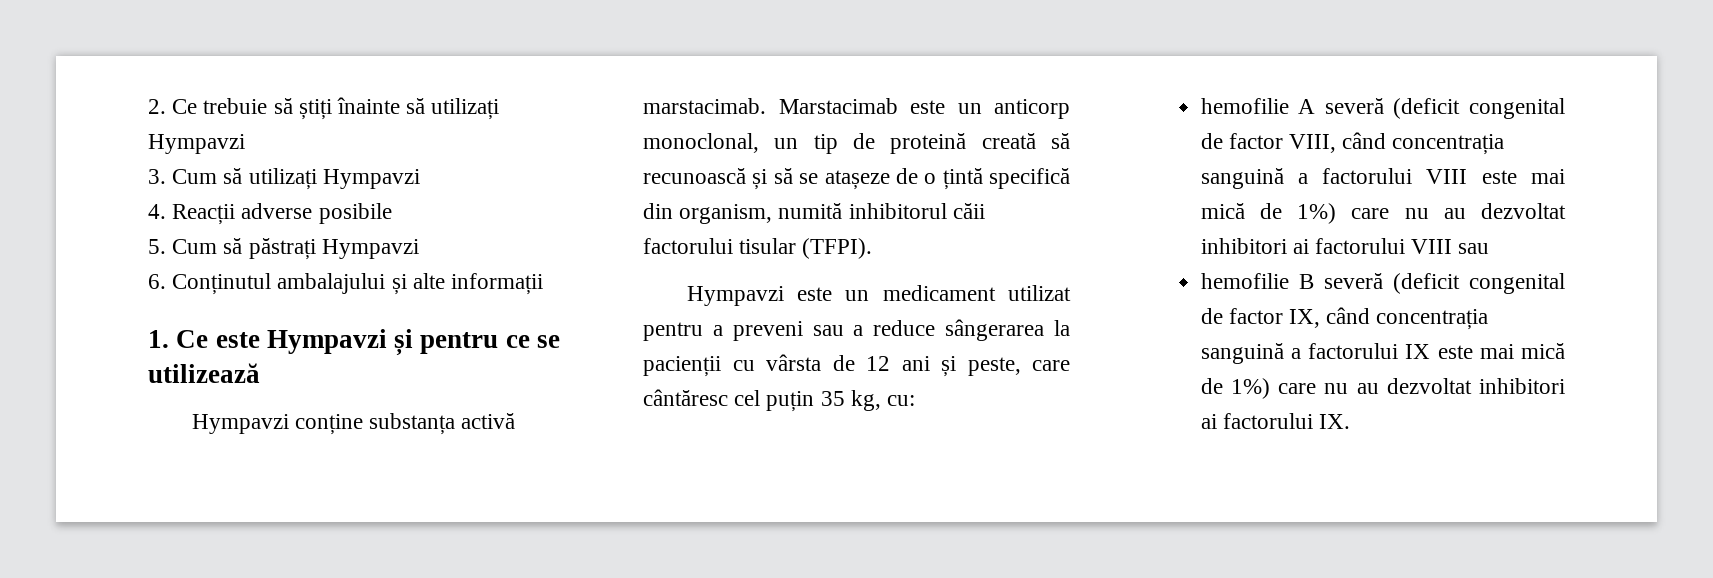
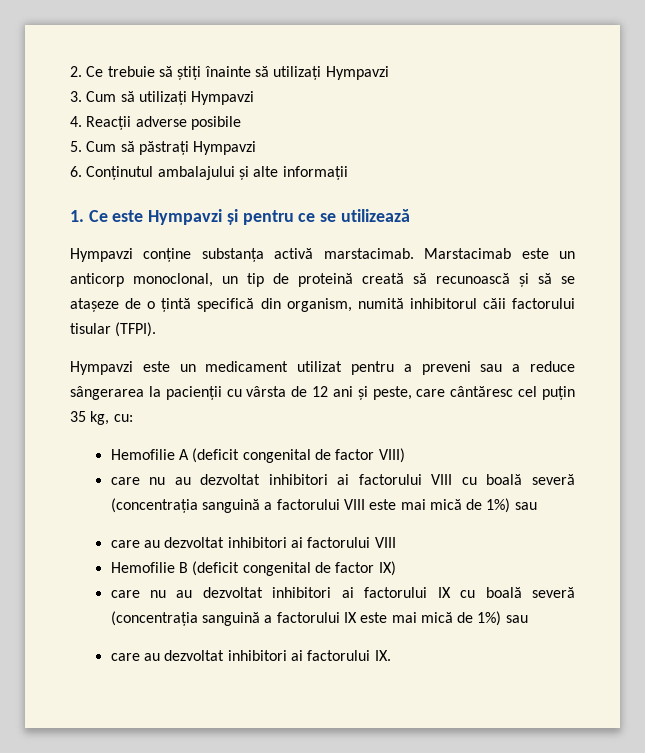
[1200,98,1565,119] [1200,132,1505,155] hemofilie A severă (deficit congenital de factor VIII, când concentrația -> [110,448,405,463] [110,474,575,485] [110,498,198,513] Hemofilie A (deficit congenital de factor VIII) // care nu au dezvoltat inhibitori ai factorului VIII cu boală severă (concentrația
[1351,203,1566,219] [1200,238,1490,254] [1200,273,1565,294] [1200,307,1489,330] care nu au dezvoltat inhibitori ai factorului VIII sau // hemofilie B severă (deficit congenital de factor IX, când concentrația -> [514,502,537,510] [110,537,396,548] [110,561,396,576] [110,587,576,598] [110,611,198,626] sau // care au dezvoltat inhibitori ai factorului VIII // Hemofilie B (deficit congenital de factor IX) // care nu au dezvoltat inhibitori ai factorului IX cu boală severă (concentrația
[1278,383,1349,394] care nu -> [505,615,528,623] [110,653,140,661] sau // care

